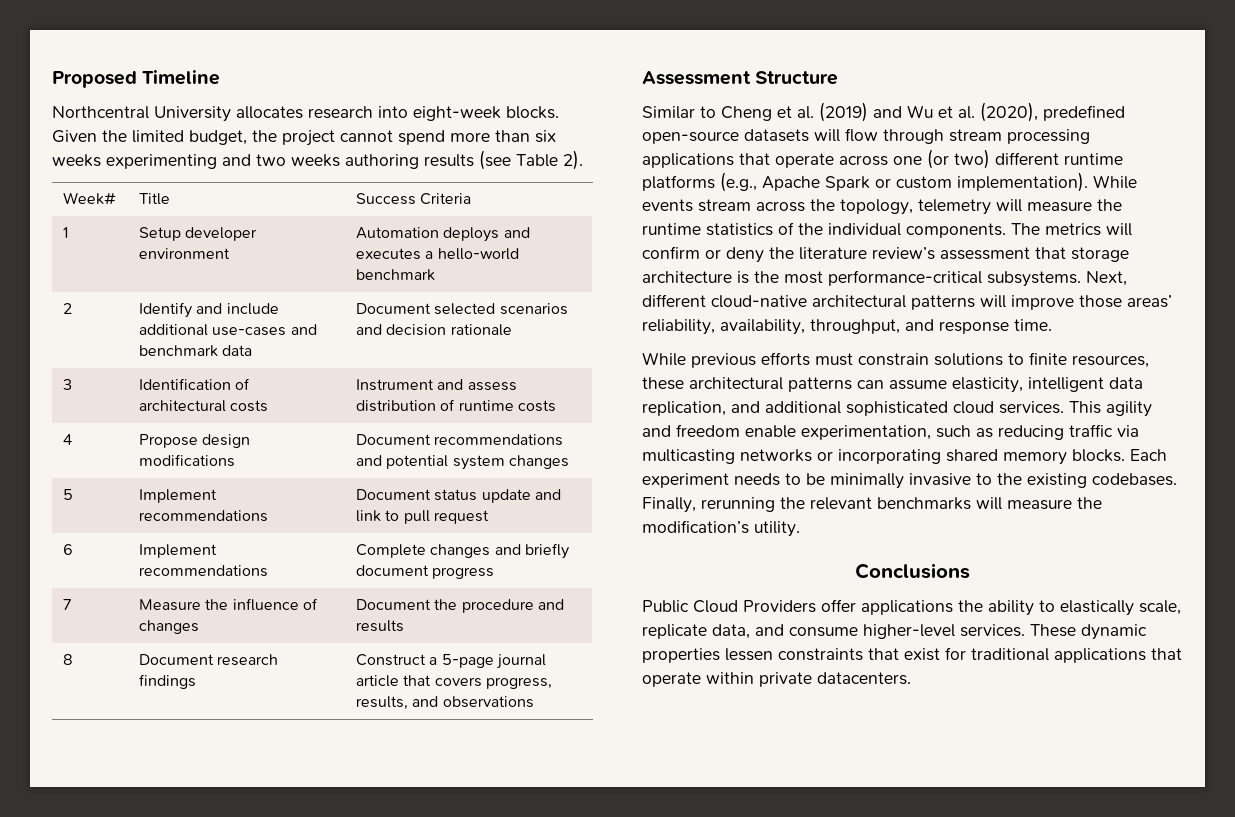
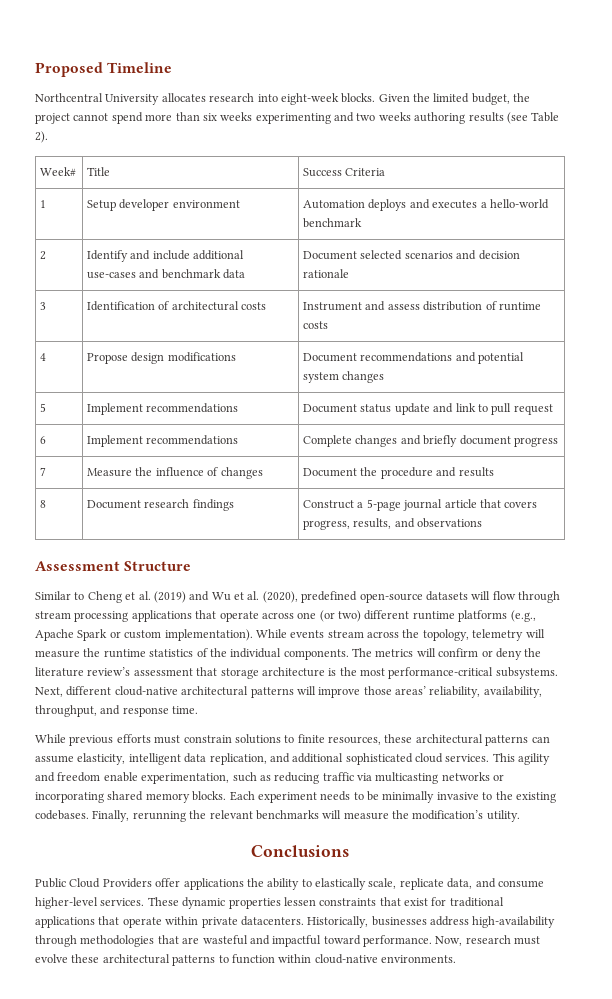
(911, 678) none -> [307,916,556,928] [35,935,541,947] [35,954,456,966] Historically, businesses address high-availability through methodologies that are wasteful and impactful toward performance. Now, research must evolve these architectural patterns to function within cloud-native environments.

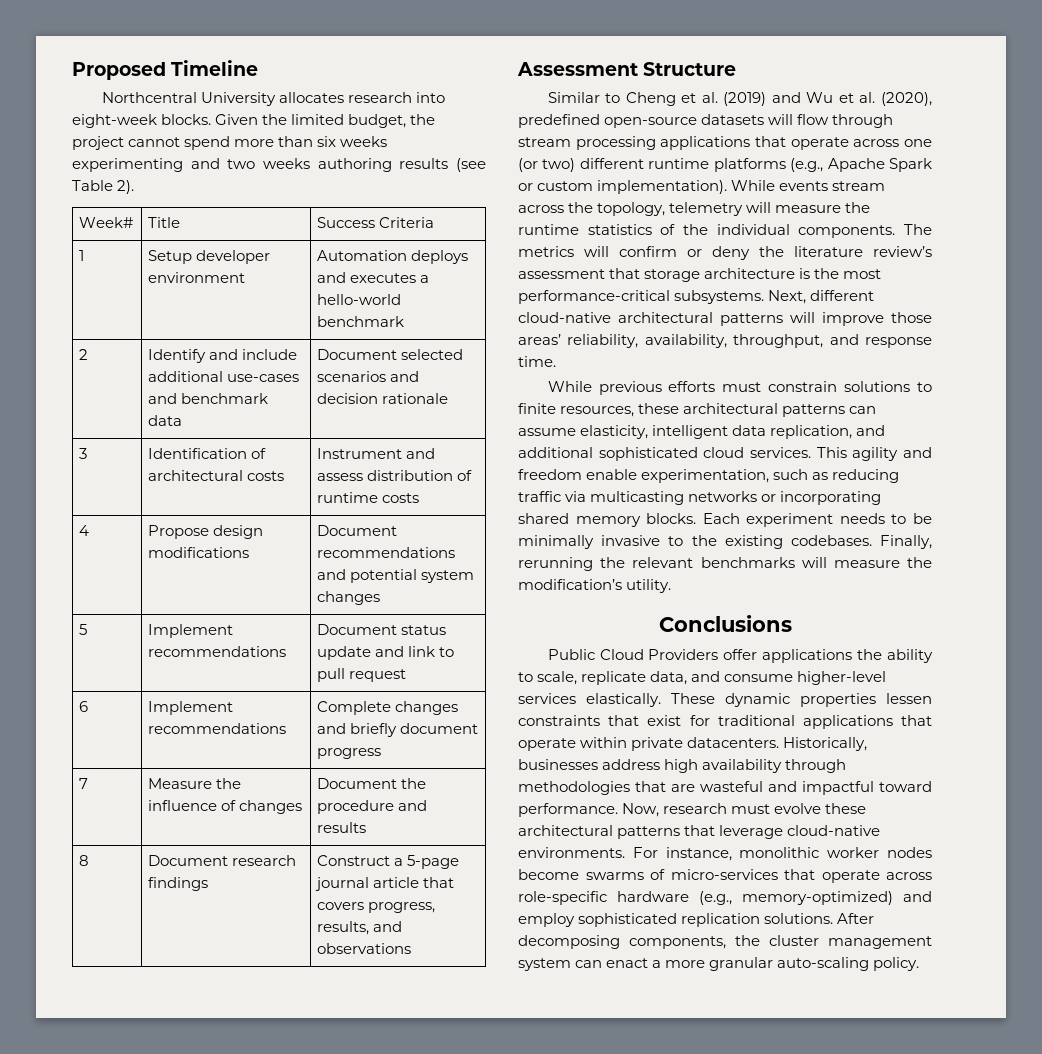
[315,878,366,890] elastically -> (533, 677) none
[100,898,145,906] services. -> [518,693,661,707] services elastically.
[472,916,556,928] high-availability -> [664,759,783,773] high availability
[218,954,456,964] to function within cloud-native environments. -> [684,825,881,839] [518,847,932,861] [518,869,932,883] [518,891,932,905] [518,913,875,927] [518,935,932,949] [518,957,920,971] that leverage cloud-native environments. For instance, monolithic worker nodes become swarms of micro-services that operate across role-specific hardware (e.g., memory-optimized) and employ sophisticated replication solutions. After decomposing components, the cluster management system can enact a more granular auto-scaling policy.

